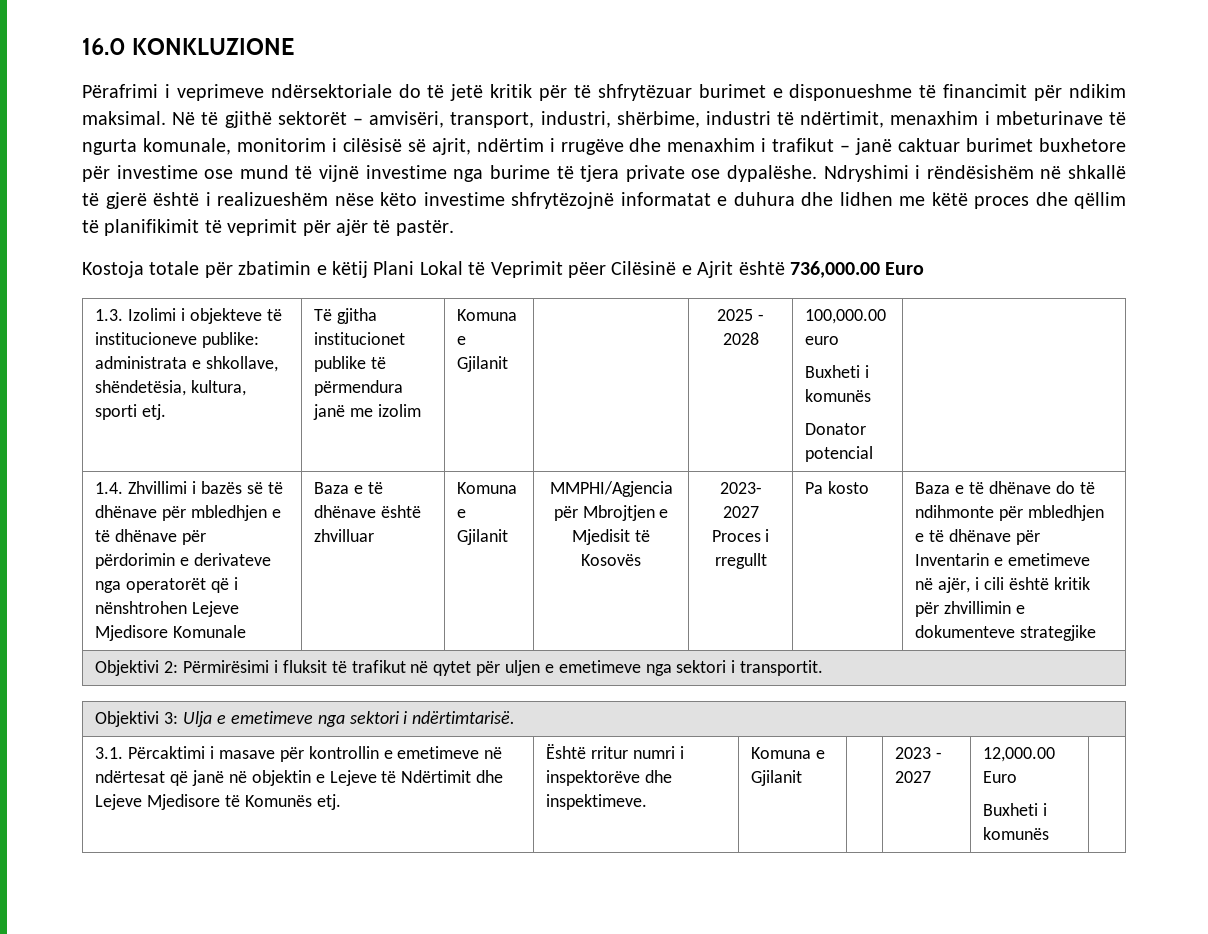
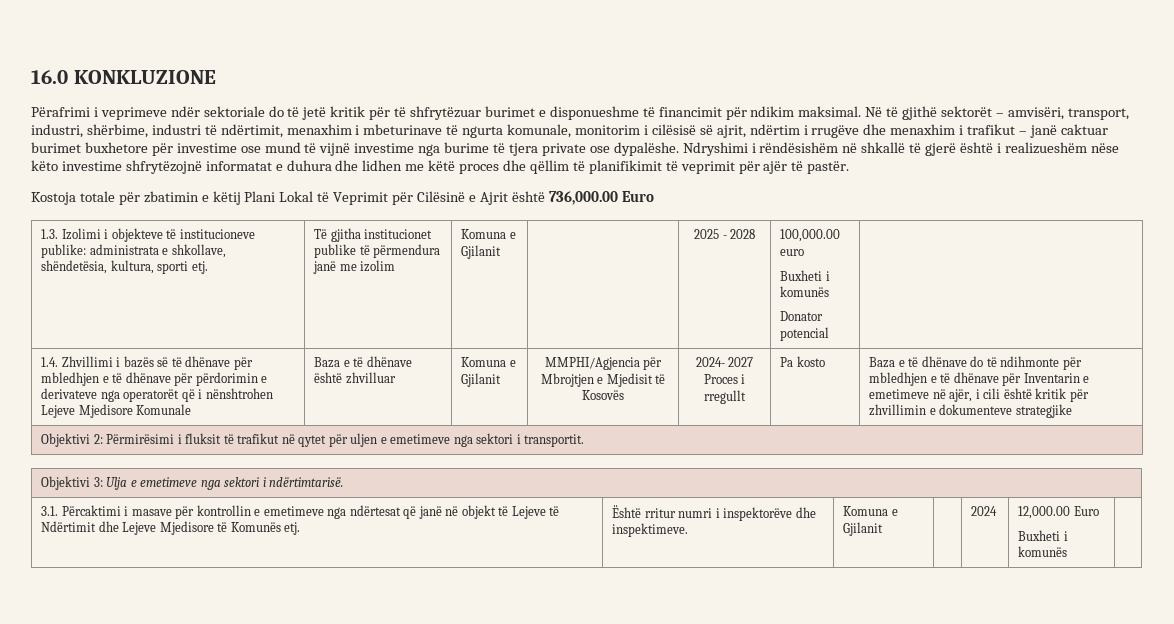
[270,84,392,98] ndërsektoriale -> [170,106,265,117] ndër sektoriale
[567,262,606,278] pëer -> [392,192,414,205] për
[719,482,762,494] 2023- -> [695,357,725,367] 2024-
[484,747,503,759] në -> [327,507,347,519] nga
[251,770,325,786] objektin e -> [461,505,509,519] objekt të
[895,747,943,759] [895,771,932,783] 2023 - 2027 -> [971,506,998,516] 2024

